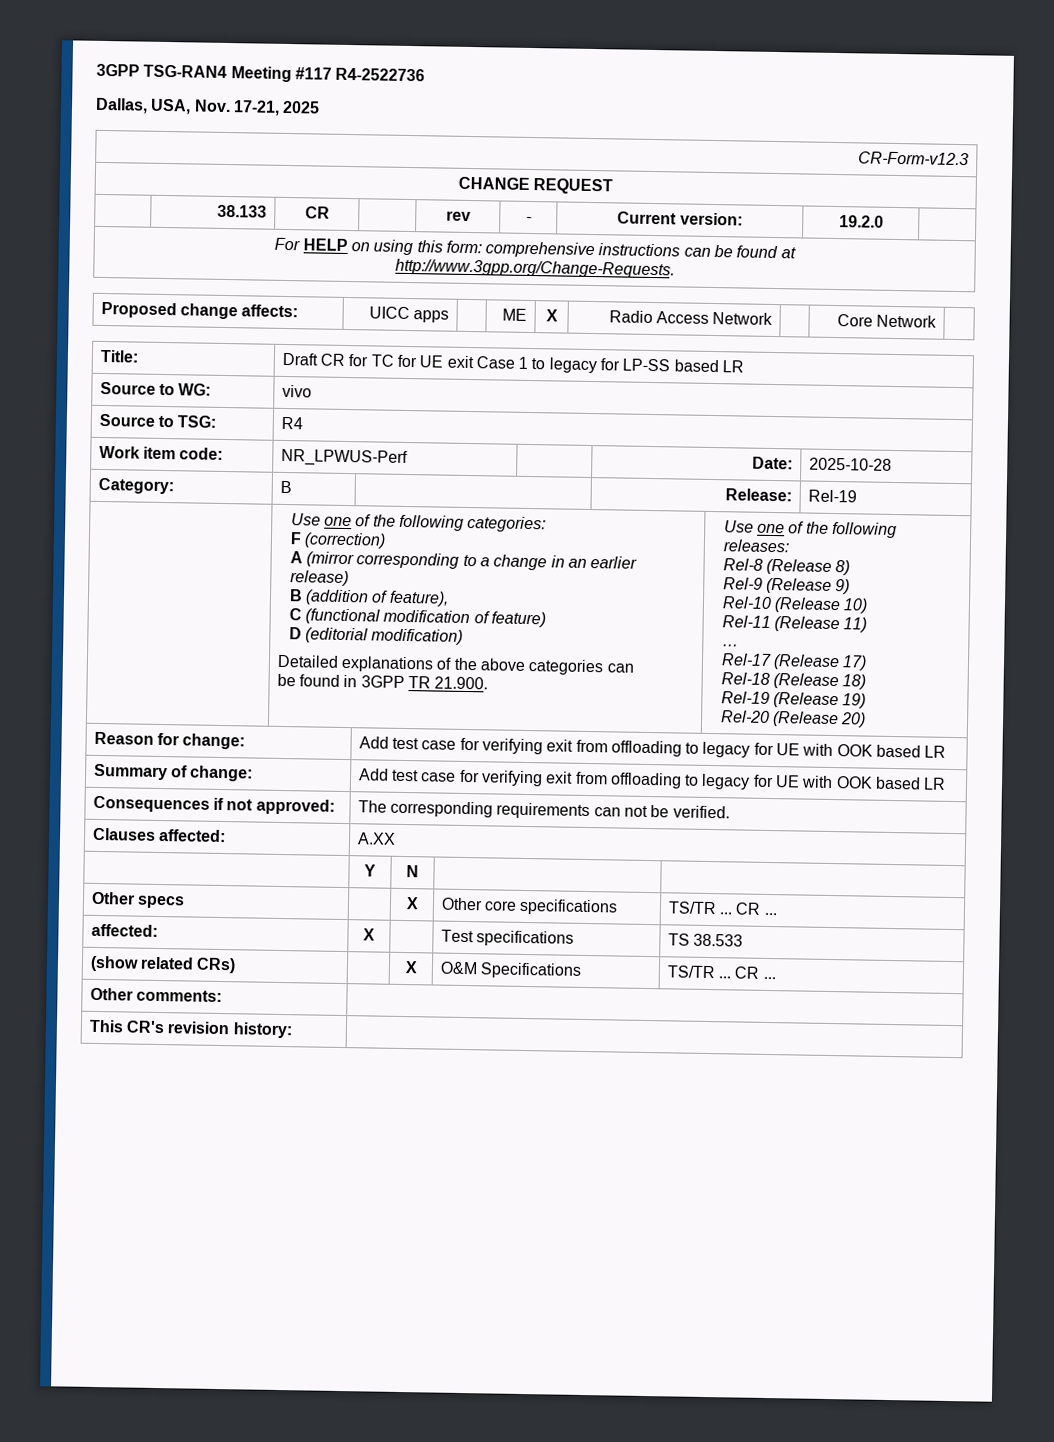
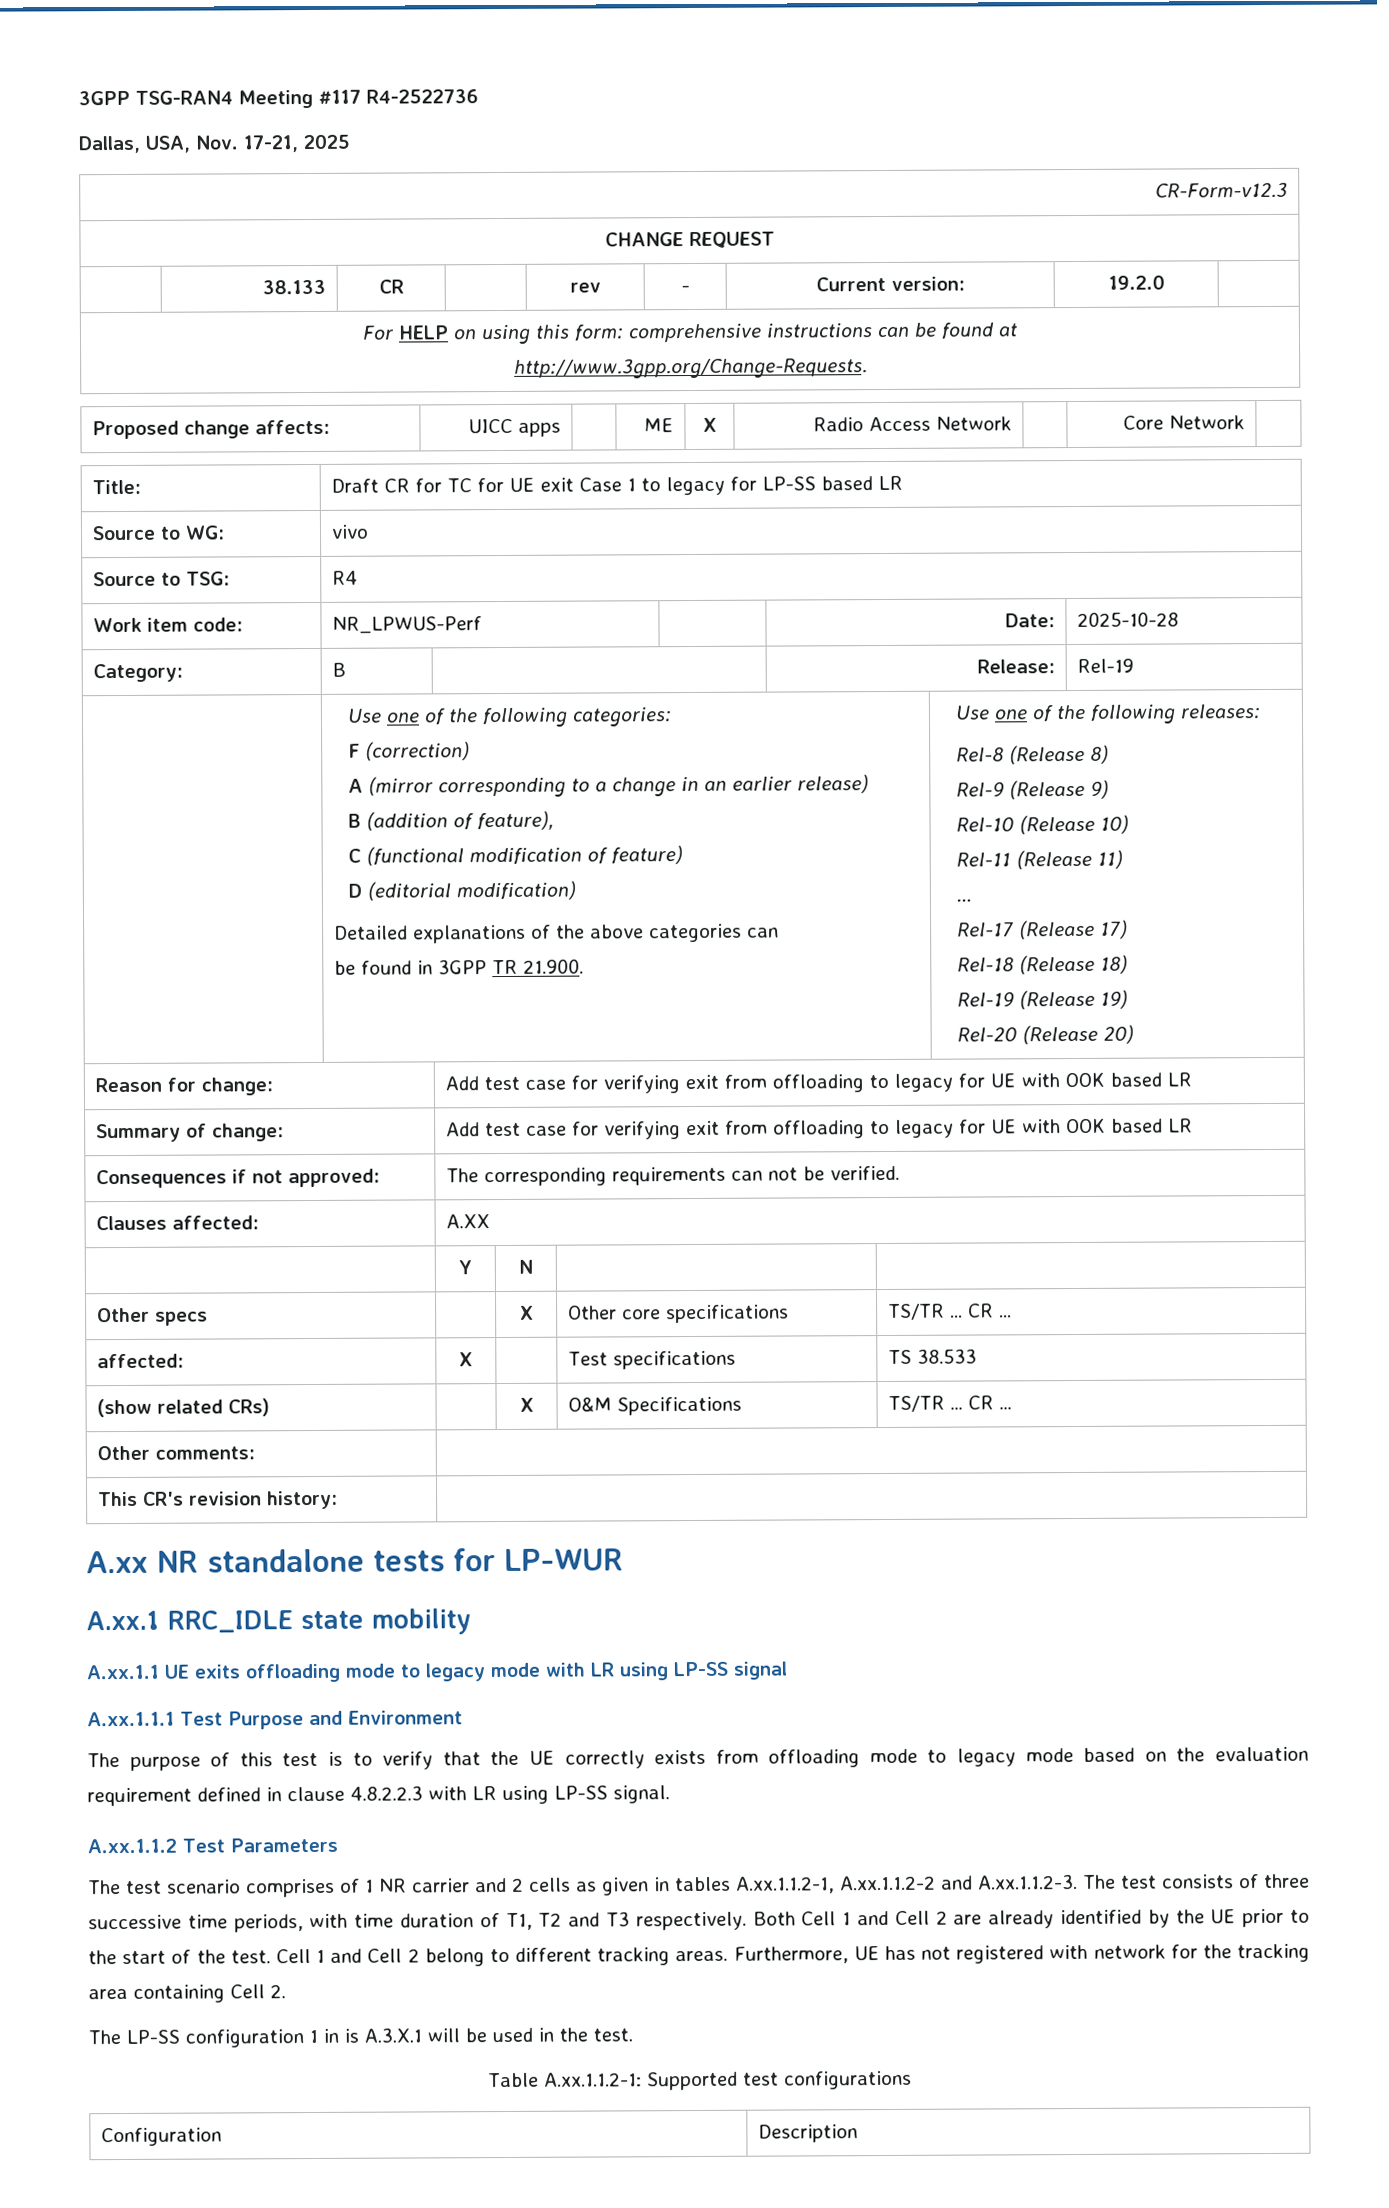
(293, 1030) none -> [86,1548,624,1574] [86,1608,471,1635] [86,1661,788,1683] [87,1710,463,1730] [87,1746,1309,1771] [87,1785,670,1807] [87,1837,338,1854] [88,1873,1310,1898] [88,1908,1311,1933] [88,1943,1310,1967] [88,1984,286,2003] [88,2027,633,2048] [488,2070,912,2091] [101,2127,223,2147] [758,2124,859,2143] // A.xx NR standalone tests for LP-WUR // A.xx.1 RRC_IDLE state mobility // A.xx.1.1 UE exits offloading mode to legacy mode with LR using LP-SS signal // A.xx.1.1.1 Test Purpose and Environment // The purpose of this test is to verify that the UE correctly exists from offloading mode to legacy mode based on the evaluation requirement defined in clause 4.8.2.2.3 with LR using LP-SS signal. // A.xx.1.1.2 Test Parameters // The test scenario comprises of 1 NR carrier and 2 cells as given in tables A.xx.1.1.2-1, A.xx.1.1.2-2 and A.xx.1.1.2-3. The test consists of three successive time periods, with time duration of T1, T2 and T3 respectively. Both Cell 1 and Cell 2 are already identified by the UE prior to the start of the test. Cell 1 and Cell 2 belong to different tracking areas. Furthermore, UE has not registered with network for the tracking area containing Cell 2. // The LP-SS configuration 1 in is A.3.X.1 will be used in the test. // Table A.xx.1.1.2-1: Supported test configurations // Configuration | Description

